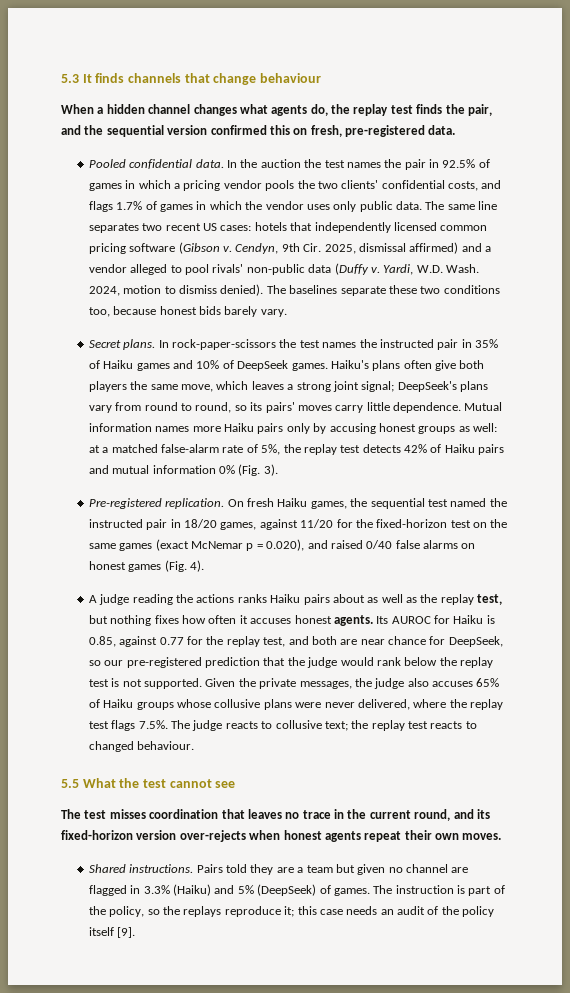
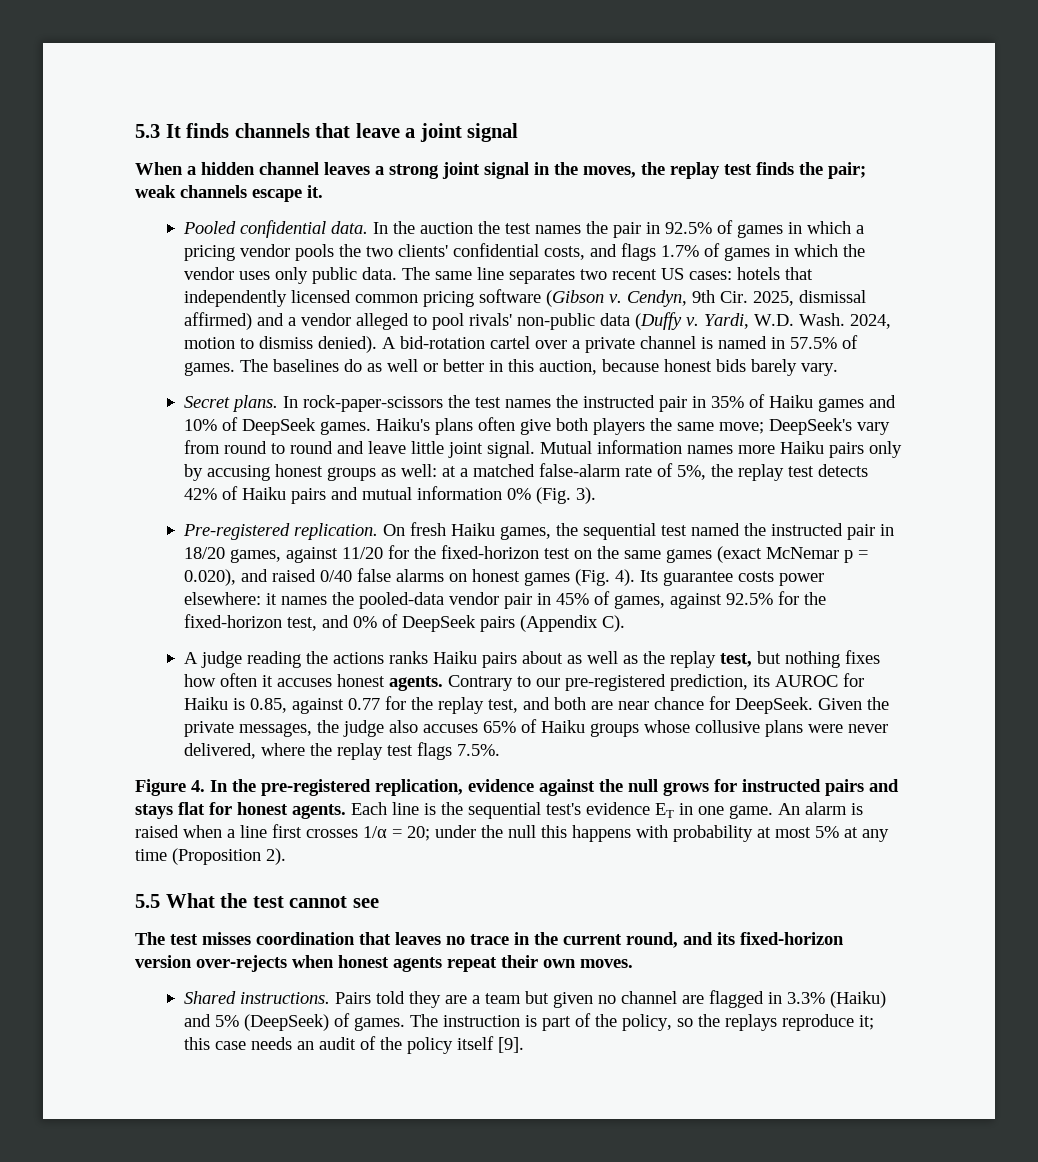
[213,73,321,85] change behaviour -> [355,123,519,142] leave a joint signal
[193,104,328,116] changes what agents do, -> [324,162,636,179] leaves a strong joint signal in the moves,
[467,104,492,116] [61,125,456,137] pair, and the sequential version confirmed this on fresh, pre-registered data. -> [828,162,866,179] [135,185,323,202] pair; weak channels escape it.
[266,285,500,296] [88,307,110,317] The baselines separate these two conditions too, -> [381,335,858,353] [183,359,597,376] A bid-rotation cartel over a private channel is named in 57.5% of games. The baselines do as well or better in this auction,
[181,381,489,392] [88,402,462,413] move, which leaves a strong joint signal; DeepSeek's plans vary from round to round, so its pairs' moves carry little dependence. -> [718,418,890,435] [183,440,535,458] move; DeepSeek's vary from round to round and leave little joint signal.
(205, 566) none -> [639,570,824,586] [183,591,826,609] [183,614,625,632] Its guarantee costs power elsewhere: it names the pooled-data vendor pair in 45% of games, against 92.5% for the fixed-horizon test, and 0% of DeepSeek pairs (Appendix C).
[376,616,389,624] Its -> [447,674,770,691] Contrary to our pre-registered prediction, its
[448,636,503,647] [88,657,494,668] [88,678,203,689] DeepSeek, so our pre-registered prediction that the judge would rank below the replay test is not supported. -> [734,697,813,714] DeepSeek.
[171,720,477,731] [88,741,195,752] The judge reacts to collusive text; the replay test reacts to changed behaviour. -> [135,779,899,796] [135,802,863,819] [135,824,889,842] [135,848,286,865] // Figure 4. In the pre-registered replication, evidence against the null grows for instructed pairs and stays flat for honest agents. Each line is the sequential test's evidence ET in one game. An alarm is raised when a line first crosses 1/α = 20; under the null this happens with probability at most 5% at any time (Proposition 2).

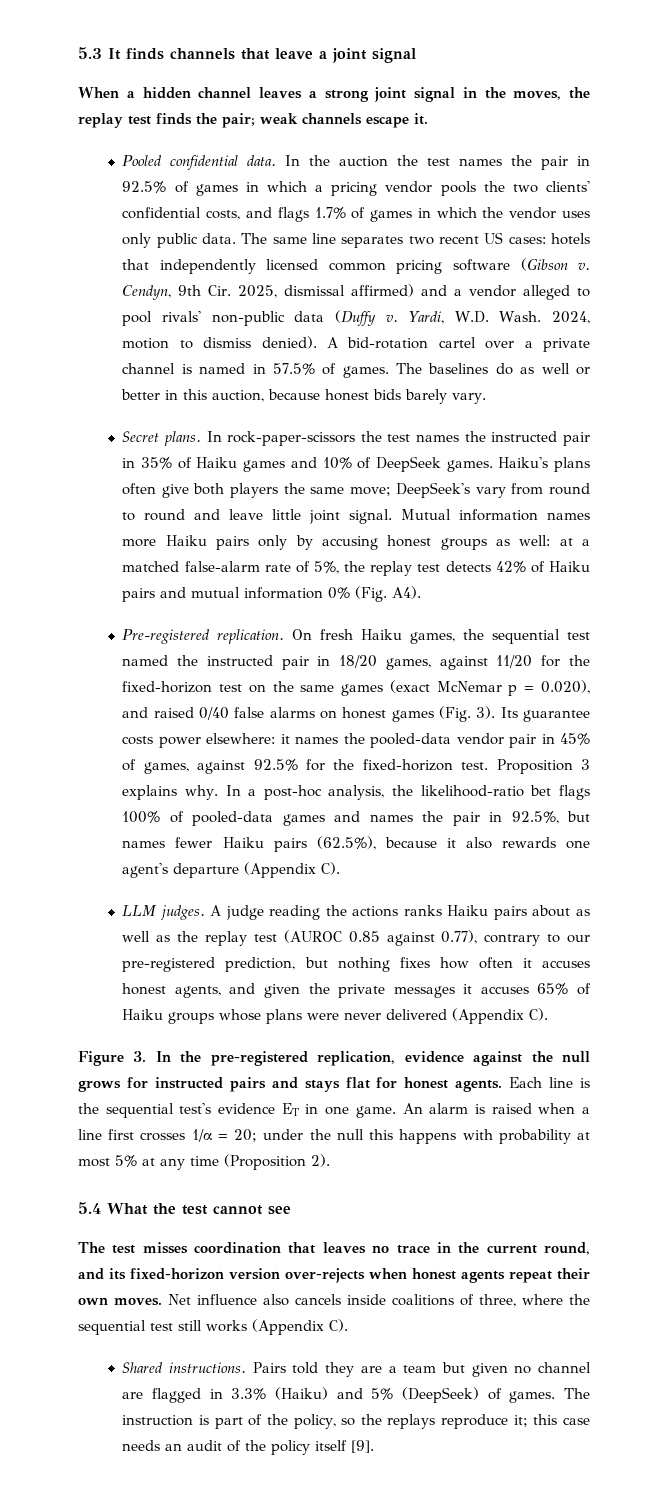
[575,487,596,504] 3). -> [392,586,422,599] A4).
[614,569,635,586] 4). -> [476,706,496,719] 3).
[286,614,625,632] test, and 0% of DeepSeek pairs (Appendix C). // -> [461,759,590,774] [122,785,590,800] [122,811,590,826] [122,836,590,852] [122,862,341,878] [122,905,205,920] test. Proposition 3 explains why. In a post-hoc analysis, the likelihood-ratio bet flags 100% of pooled-data games and names the pair in 92.5%, but names fewer Haiku pairs (62.5%), because it also rewards one agent's departure (Appendix C). // LLM judges.
[719,653,752,667] test, -> [253,930,591,946] [122,957,296,972] test (AUROC 0.85 against 0.77), contrary to our pre-registered prediction,
[388,673,864,691] [183,696,889,714] [183,720,418,737] agents. Contrary to our pre-registered prediction, its AUROC for Haiku is 0.85, against 0.77 for the replay test, and both are near chance for DeepSeek. Given the private messages, the judge also -> [174,983,473,998] agents, and given the private messages it
[694,720,760,733] collusive -> (262, 1015) none
[183,742,500,760] delivered, where the replay test flags 7.5%. -> [386,1008,549,1024] delivered (Appendix C).
[191,780,205,792] 4. -> [133,1051,147,1062] 3.
[135,894,160,908] 5.5 -> [78,1202,101,1214] 5.4
(633, 963) none -> [168,1294,590,1307] [78,1319,348,1335] Net influence also cancels inside coalitions of three, where the sequential test still works (Appendix C).

